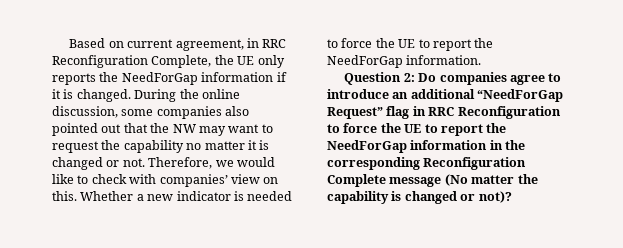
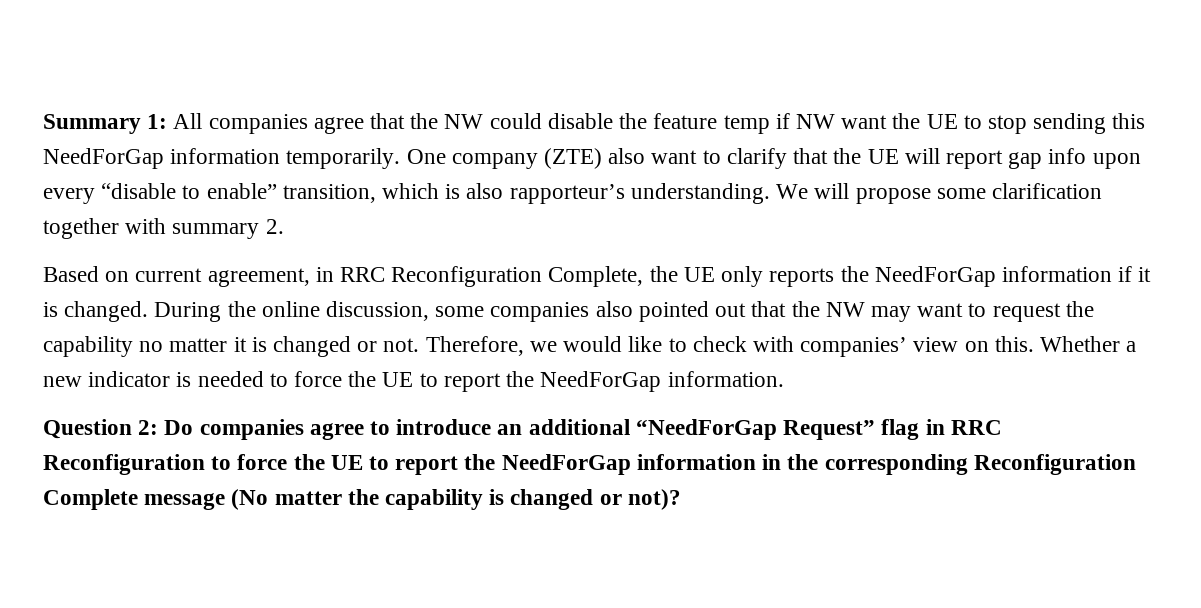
(69, 43) none -> [43,113,1146,134] [43,148,1141,169] [43,183,1102,204] [43,218,284,239] Summary 1: All companies agree that the NW could disable the feature temp if NW want the UE to stop sending this NeedForGap information temporarily. One company (ZTE) also want to clarify that the UE will report gap info upon every “disable to enable” transition, which is also rapporteur’s understanding. We will propose some clarification together with summary 2. //

